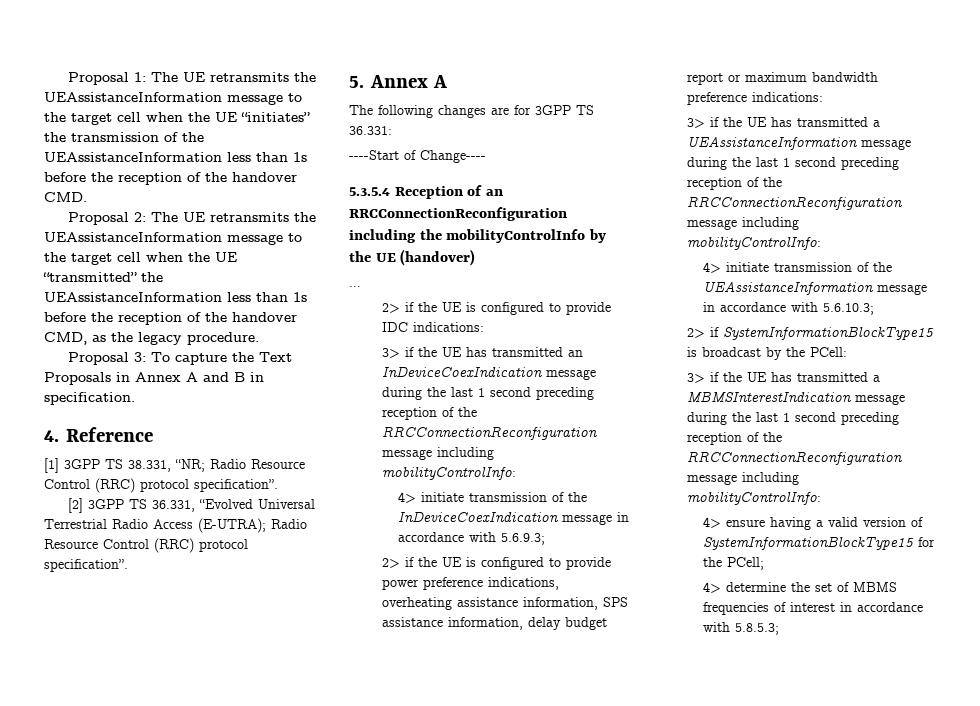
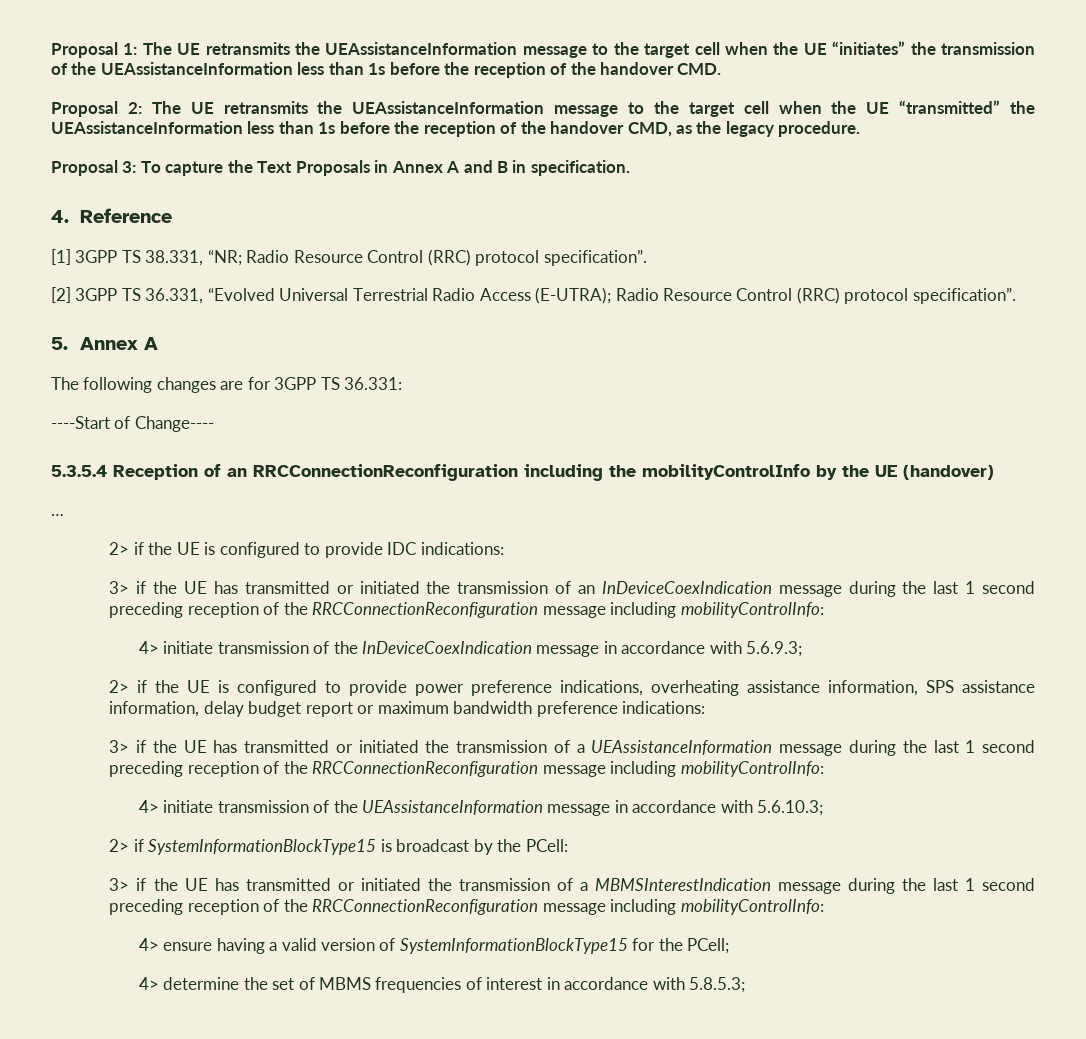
(563, 352) none -> [336,581,572,594] or initiated the transmission of
(868, 122) none -> [335,740,570,753] or initiated the transmission of
(868, 377) none -> [337,878,573,891] or initiated the transmission of

